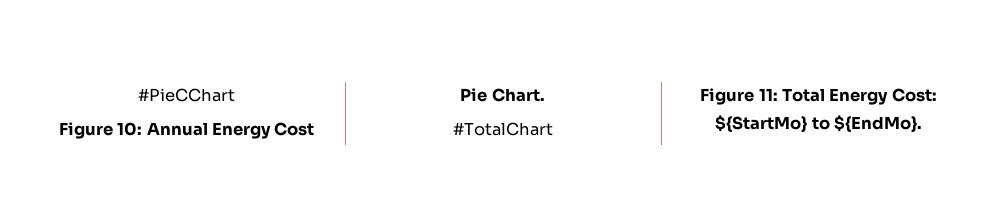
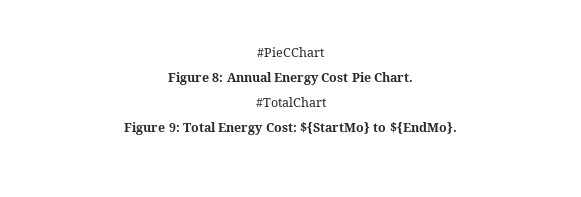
[117,122,143,136] 10: -> [212,73,224,82] 8:
[758,88,778,101] 11: -> [168,123,180,132] 9:

